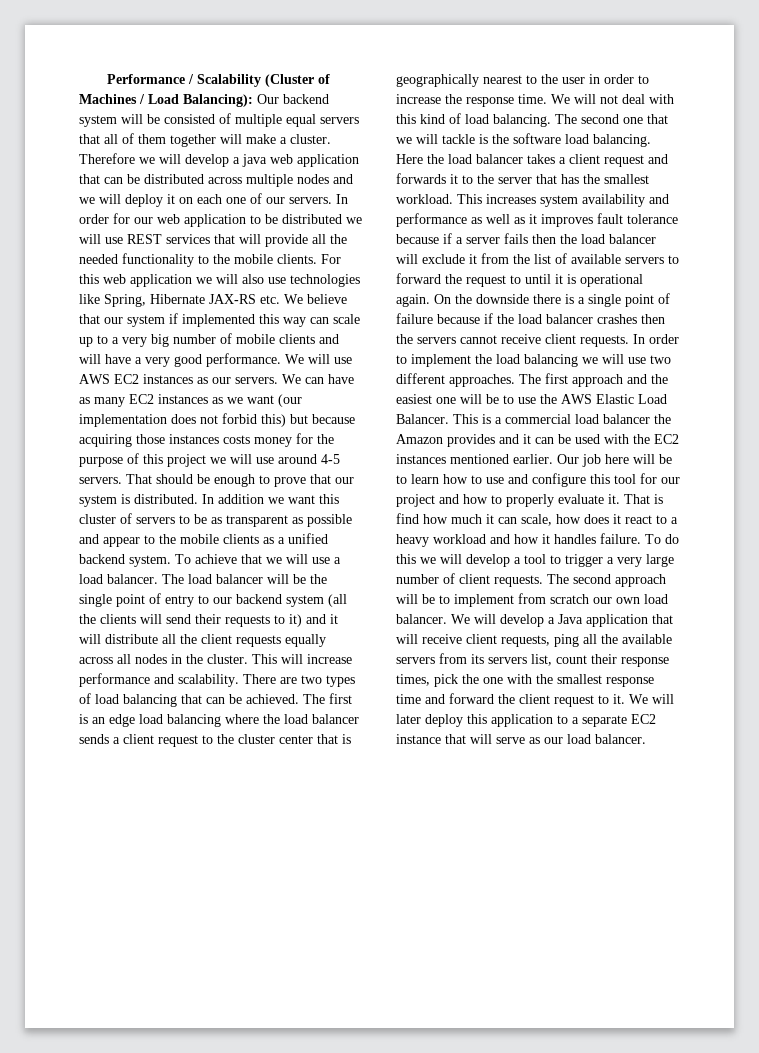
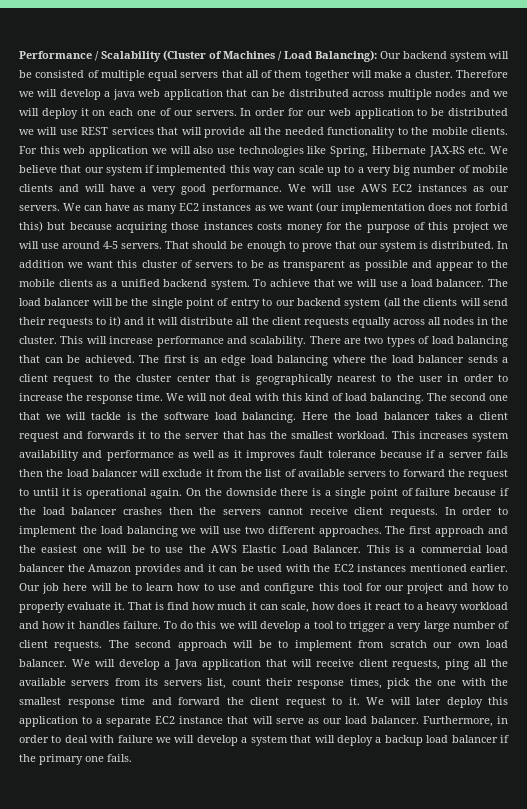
(646, 739) none -> [422,716,508,727] [19,735,510,746] [19,754,132,765] Furthermore, in order to deal with failure we will develop a system that will deploy a backup load balancer if the primary one fails.

